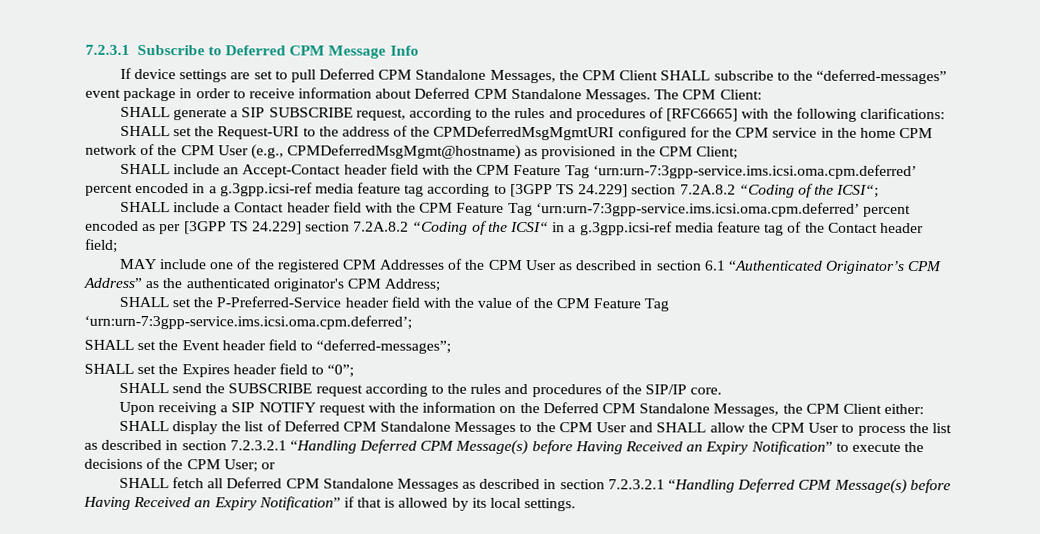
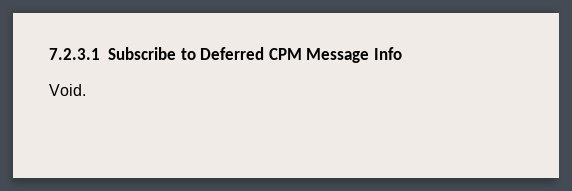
[119,67,948,85] [85,87,762,103] [119,106,945,122] [119,125,934,141] [85,144,739,161] [119,163,917,180] [85,182,880,198] [119,201,912,218] [85,220,924,236] [85,238,118,253] [118,258,943,275] [83,277,441,292] [118,296,670,312] [84,314,412,330] [84,339,452,354] [84,363,355,378] [118,382,723,398] [118,401,925,417] [118,420,952,437] [84,439,925,456] [84,458,276,473] [118,477,951,495] [83,496,577,512] If device settings are set to pull Deferred CPM Standalone Messages, the CPM Client SHALL subscribe to the “deferred-messages” event package in order to receive information about Deferred CPM Standalone Messages. The CPM Client: // SHALL generate a SIP SUBSCRIBE request, according to the rules and procedures of [RFC6665] with the following clarifications: // SHALL set the Request-URI to the address of the CPMDeferredMsgMgmtURI configured for the CPM service in the home CPM network of the CPM User (e.g., CPMDeferredMsgMgmt@hostname) as provisioned in the CPM Client; // SHALL include an Accept-Contact header field with the CPM Feature Tag ‘urn:urn-7:3gpp-service.ims.icsi.oma.cpm.deferred’ percent encoded in a g.3gpp.icsi-ref media feature tag according to [3GPP TS 24.229] section 7.2A.8.2 “Coding of the ICSI“; // SHALL include a Contact header field with the CPM Feature Tag ‘urn:urn-7:3gpp-service.ims.icsi.oma.cpm.deferred’ percent encoded as per [3GPP TS 24.229] section 7.2A.8.2 “Coding of the ICSI“ in a g.3gpp.icsi-ref media feature tag of the Contact header field; // MAY include one of the registered CPM Addresses of the CPM User as described in section 6.1 “Authenticated Originator’s CPM Address” as the authenticated originator's CPM Address; // SHALL set the P-Preferred-Service header field with the value of the CPM Feature Tag ‘urn:urn-7:3gpp-service.ims.icsi.oma.cpm.deferred’; // SHALL set the Event header field to “deferred-messages”; // SHALL set the Expires header field to “0”; // SHALL send the SUBSCRIBE request according to the rules and procedures of the SIP/IP core. // Upon receiving a SIP NOTIFY request with the information on the Deferred CPM Standalone Messages, the CPM Client either: // SHALL display the list of Deferred CPM Standalone Messages to the CPM User and SHALL allow the CPM User to process the list as described in section 7.2.3.2.1 “Handling Deferred CPM Message(s) before Having Received an Expiry Notification” to execute the decisions of the CPM User; or // SHALL fetch all Deferred CPM Standalone Messages as described in section 7.2.3.2.1 “Handling Deferred CPM Message(s) before Having Received an Expiry Notification” if that is allowed by its local settings. -> [49,84,86,96] Void.

